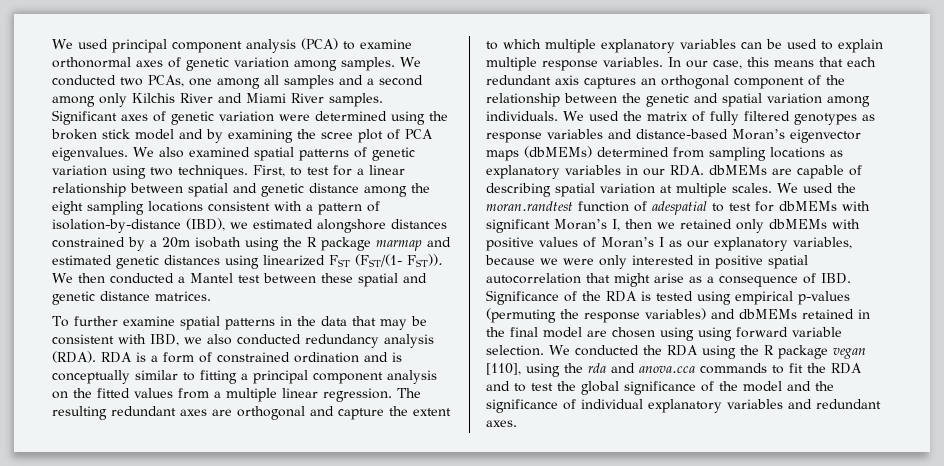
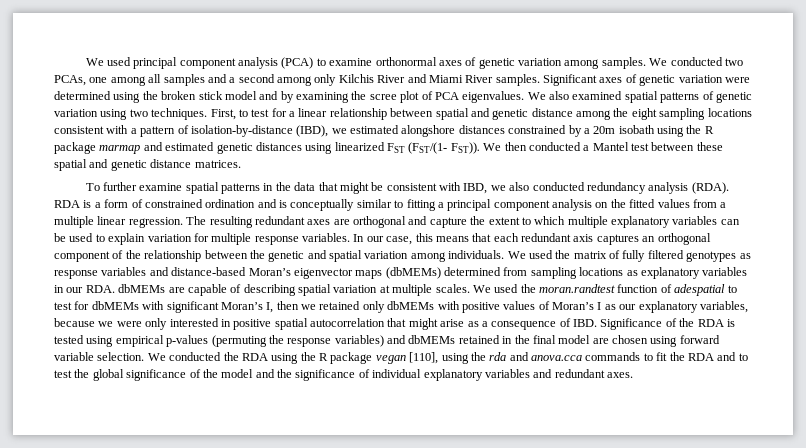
[379,319,407,330] may -> [339,182,369,194] might
(883, 46) none -> [147,233,209,242] variation for
[698,327,732,341] using -> (678, 341) none

